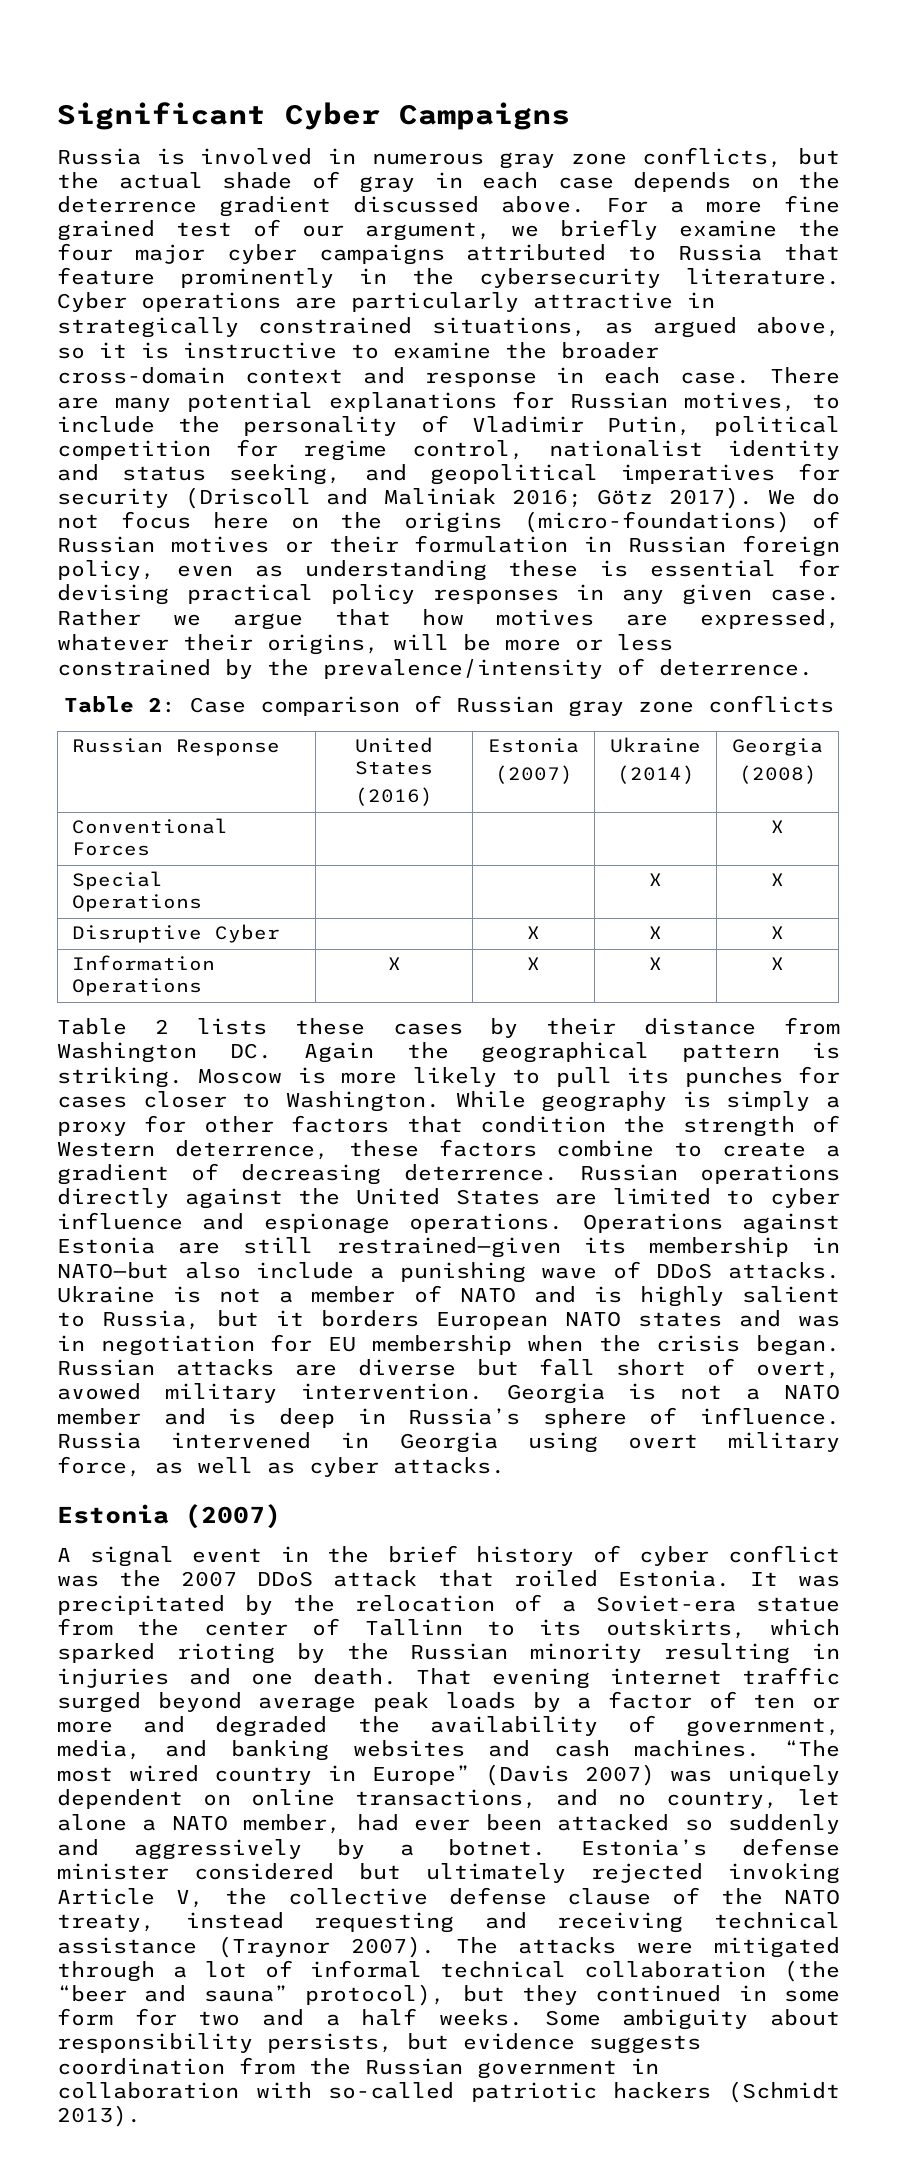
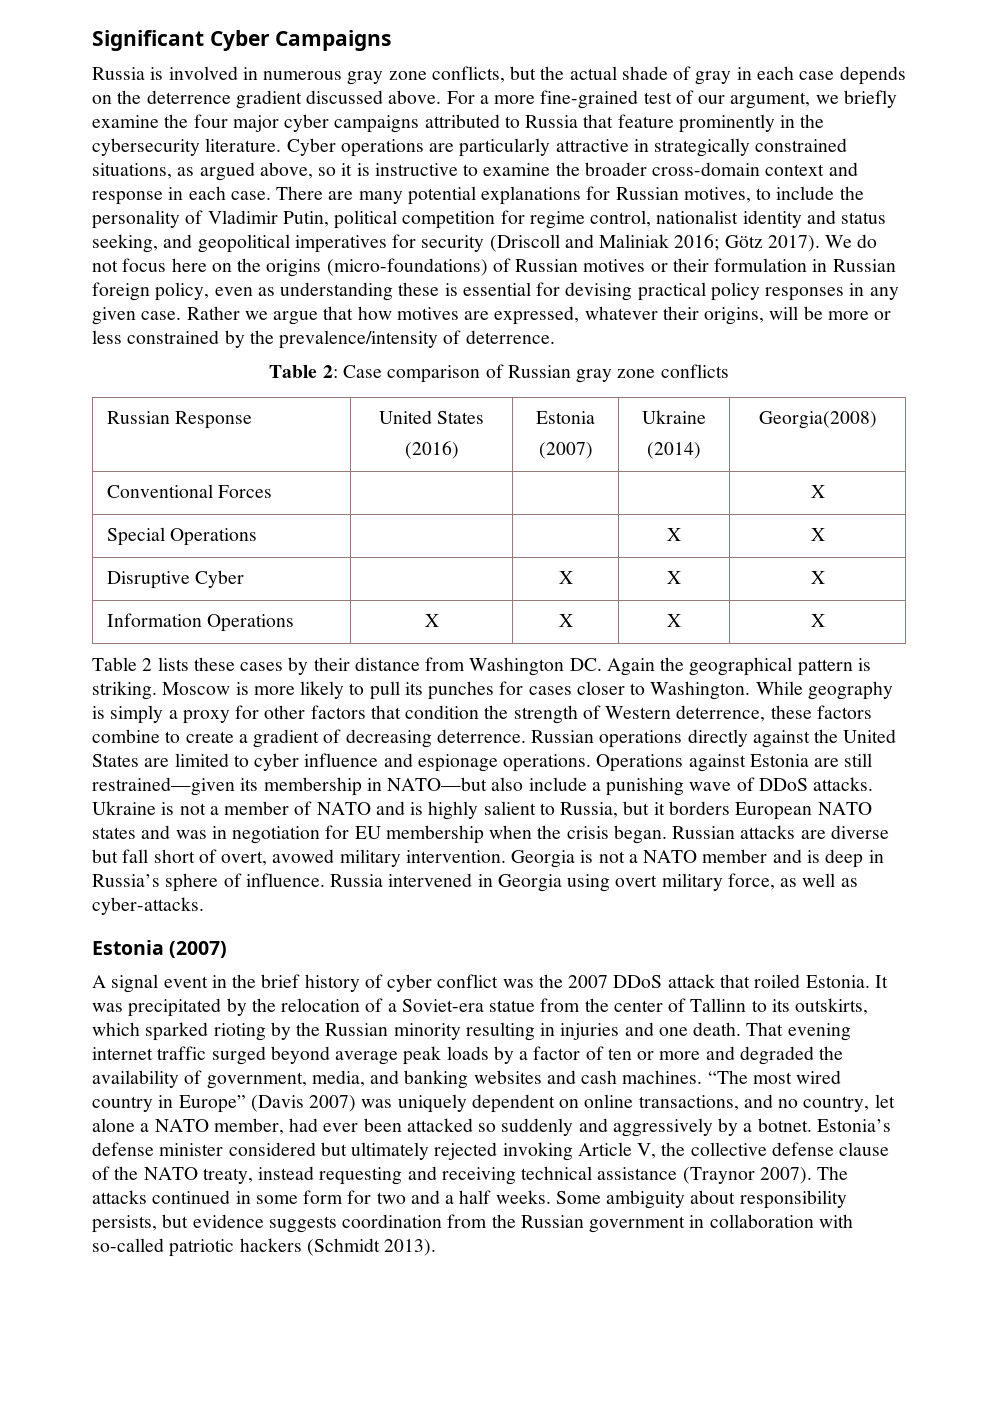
[784,195,841,213] [57,220,155,241] fine grained -> [540,90,639,109] fine-grained
[732,738,823,756] [738,765,817,784] Georgia // (2008) -> [758,411,877,429] Georgia(2008)
[309,1457,505,1477] cyber attacks. -> [92,897,204,915] cyber-attacks.
[637,1937,840,1958] [57,1960,840,1982] [57,1984,578,2006] were mitigated through a lot of informal technical collaboration (the “beer and sauna” protocol), but they -> (147, 1197) none

